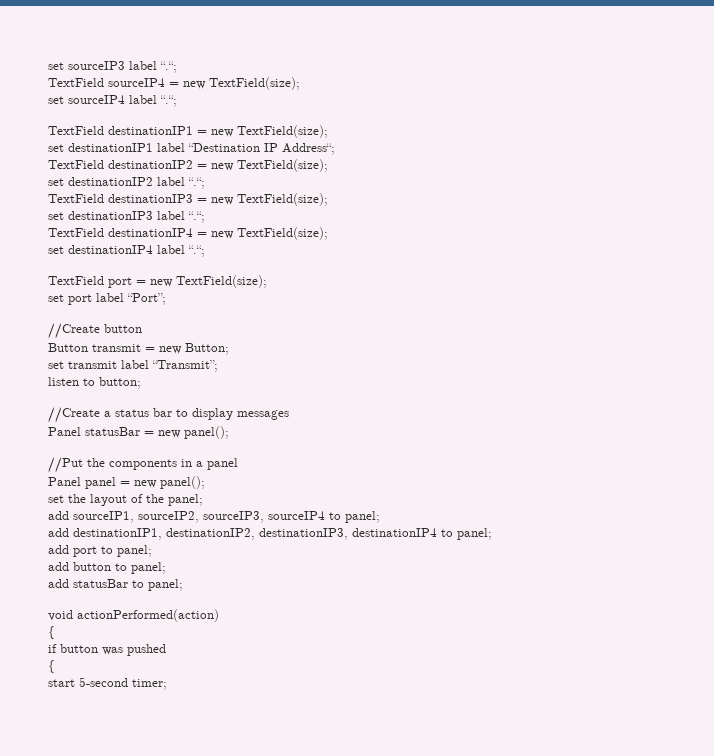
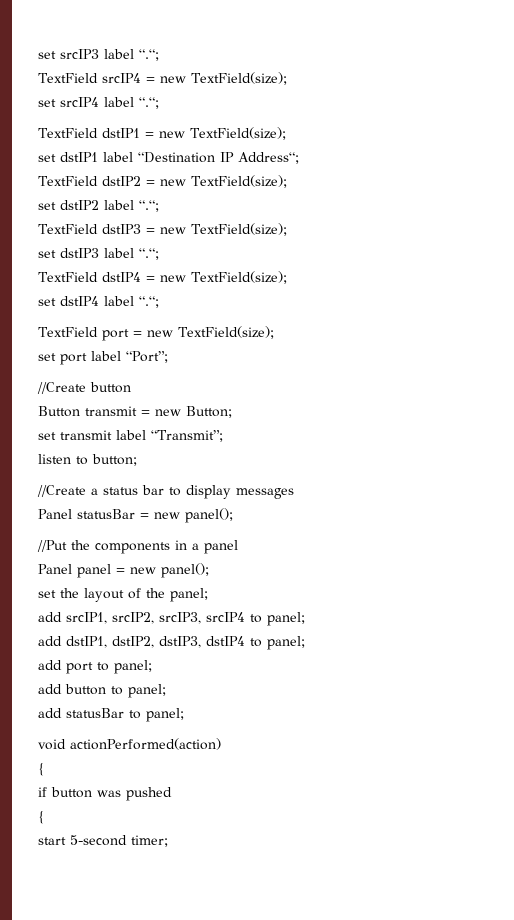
[48,61,177,73] [48,77,300,90] [48,95,177,107] [48,125,328,138] [48,143,153,152] set sourceIP3 label “.“; // TextField sourceIP4 = new TextField(size); // set sourceIP4 label “.“; // TextField destinationIP1 = new TextField(size); // set destinationIP1 -> [38,49,159,61] [38,72,287,85] [38,97,159,109] [38,127,286,140] [38,152,98,162] set srcIP3 label “.“; // TextField srcIP4 = new TextField(size); // set srcIP4 label “.“; // TextField dstIP1 = new TextField(size); // set dstIP1
[108,159,328,172] [48,177,205,189] [48,193,328,206] [48,211,205,223] [48,227,328,240] [48,245,153,254] destinationIP2 = new TextField(size); // set destinationIP2 label “.“; // TextField destinationIP3 = new TextField(size); // set destinationIP3 label “.“; // TextField destinationIP4 = new TextField(size); // set destinationIP4 -> [101,175,287,188] [38,200,159,212] [38,223,287,236] [38,248,159,260] [38,271,287,284] [38,296,99,306] dstIP2 = new TextField(size); // set dstIP2 label “.“; // TextField dstIP3 = new TextField(size); // set dstIP3 label “.“; // TextField dstIP4 = new TextField(size); // set dstIP4
[73,511,380,523] [48,528,437,540] sourceIP1, sourceIP2, sourceIP3, sourceIP4 to panel; // add destinationIP1, destinationIP2, destinationIP3, destinationIP4 -> [66,612,305,626] [38,636,245,648] srcIP1, srcIP2, srcIP3, srcIP4 to panel; // add dstIP1, dstIP2, dstIP3, dstIP4

